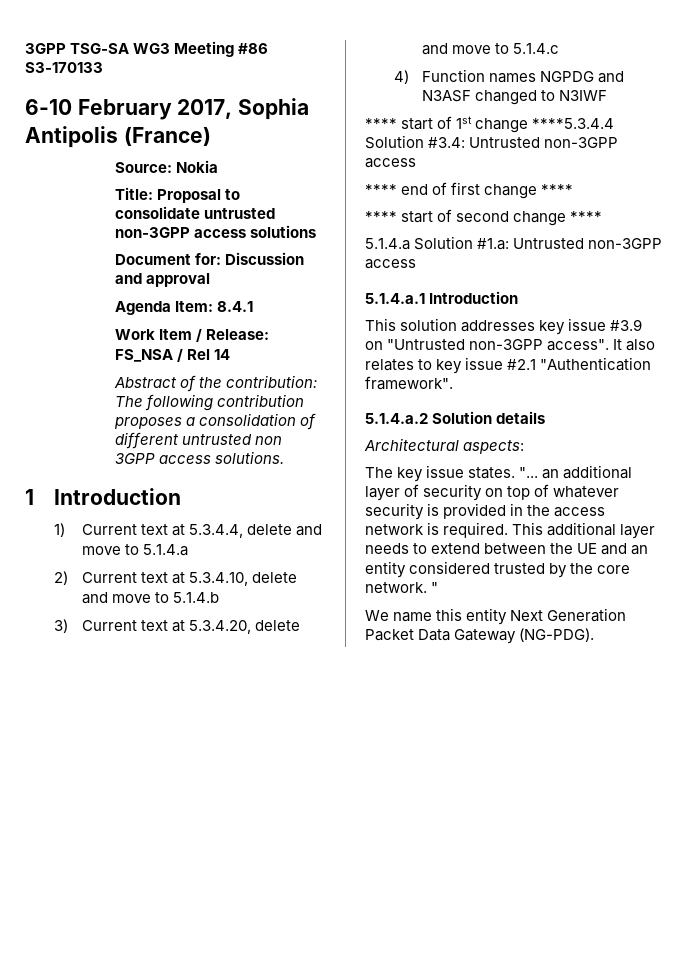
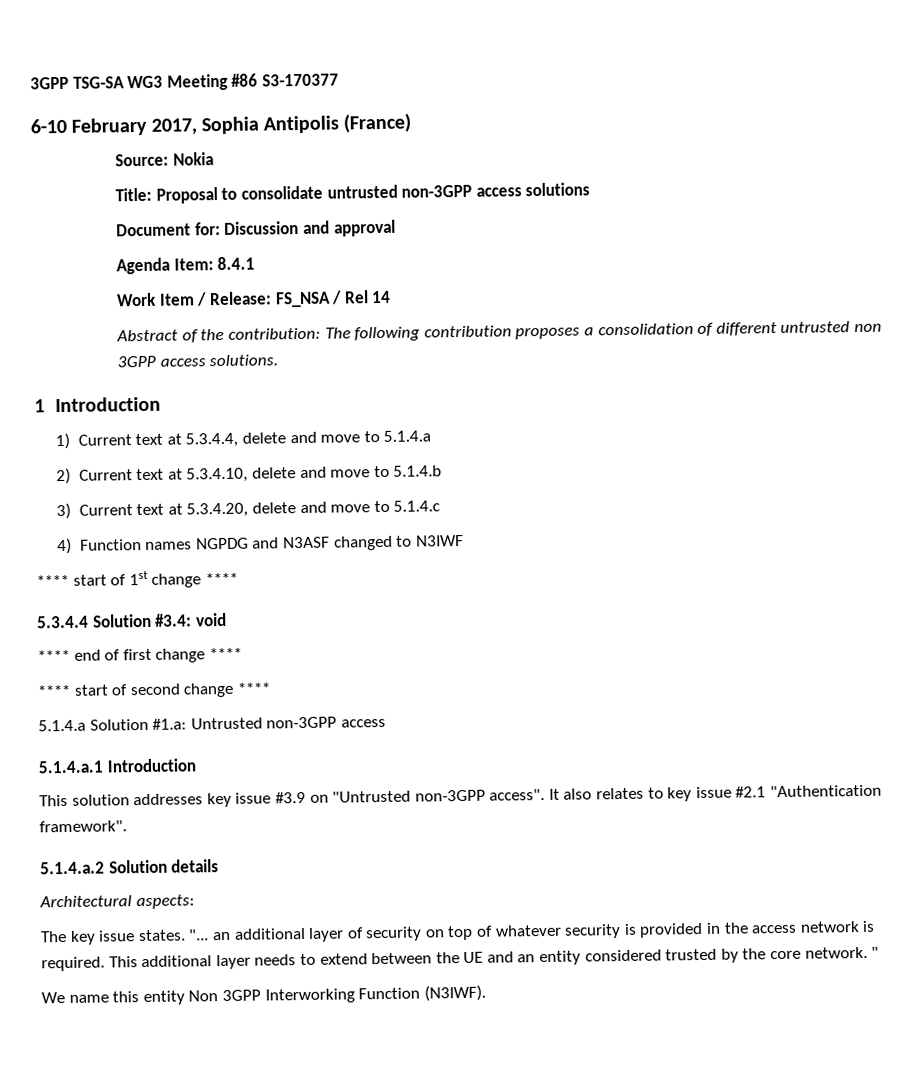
[25,62,103,73] S3-170133 -> [261,73,339,87] S3-170377
[532,118,615,129] [365,135,619,149] [365,158,416,168] ****5.3.4.4 Solution #3.4: Untrusted non-3GPP access -> [204,572,238,585] [37,612,227,629] **** // 5.3.4.4 Solution #3.4: void
[510,608,627,622] [365,628,595,644] Next Generation Packet Data Gateway (NG-PDG). -> [188,984,486,1004] Non 3GPP Interworking Function (N3IWF).

